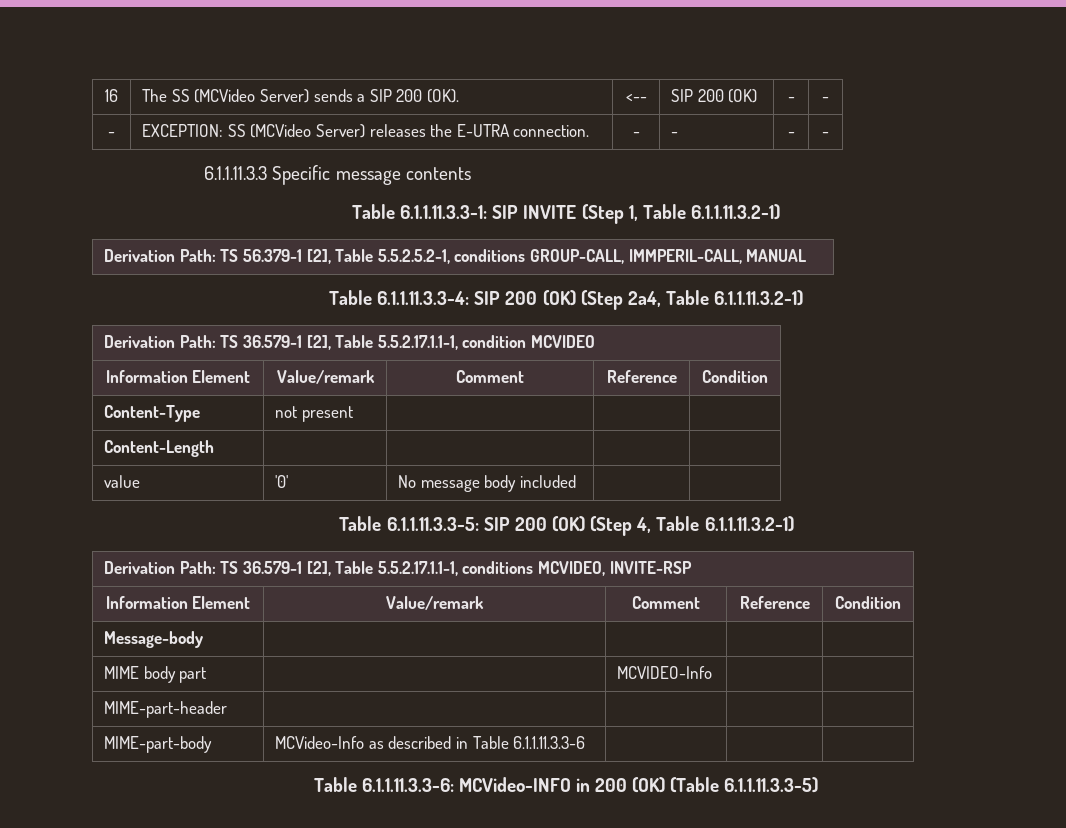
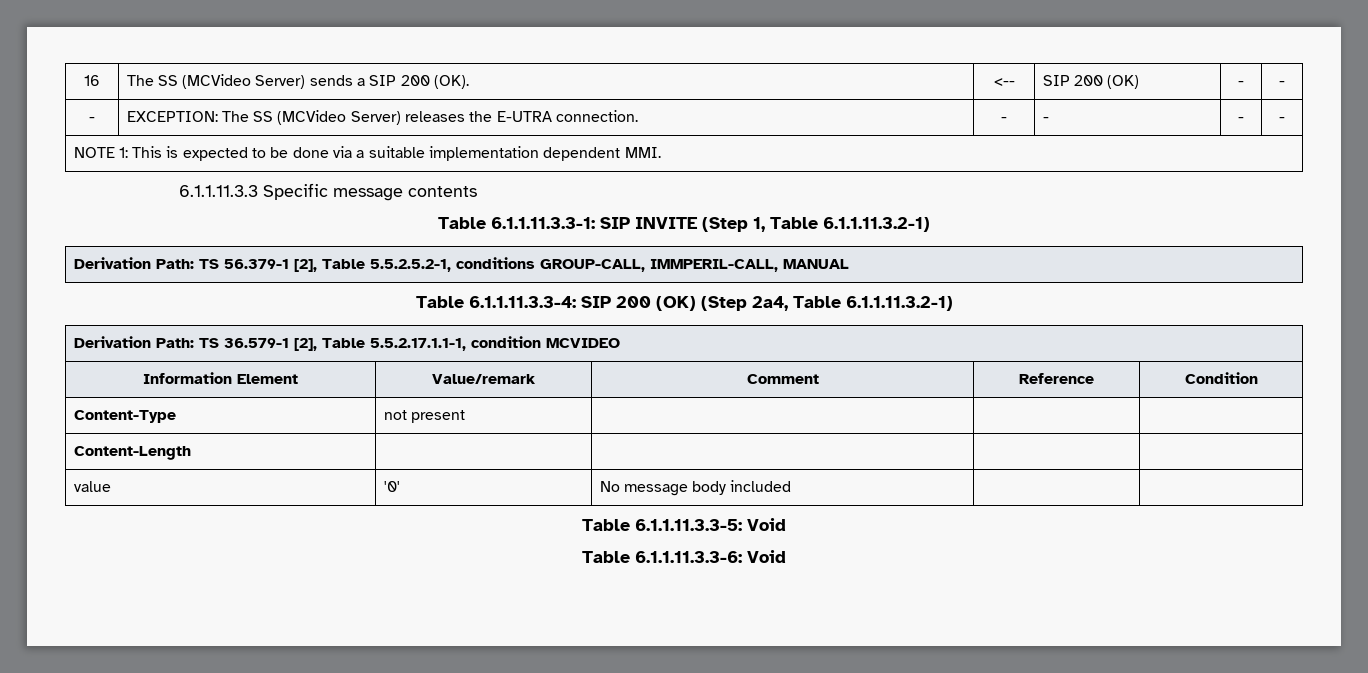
(224, 130) none -> [221,111,249,122] The
(829, 134) none -> [73,146,661,161] // NOTE 1: This is expected to be done via a suitable implementation dependent MMI.
[483,516,794,536] [104,561,692,576] [105,596,251,609] [386,596,484,610] [632,596,700,609] [739,596,810,609] [835,596,901,609] [104,631,204,648] [104,666,207,683] [617,666,713,679] [104,701,228,718] [104,736,213,753] [275,736,586,749] [313,777,819,793] SIP 200 (OK) (Step 4, Table 6.1.1.11.3.2-1) // Derivation Path: TS 36.579-1 [2], Table 5.5.2.17.1.1-1, conditions MCVIDEO, INVITE-RSP // Information Element | Value/remark | Comment | Reference | Condition // Message-body | | | | // MIME body part | | MCVIDEO-Info | | // MIME-part-header | | | | // MIME-part-body | MCVideo-Info as described in Table 6.1.1.11.3.3-6 | | | // Table 6.1.1.11.3.3-6: MCVideo-INFO in 200 (OK) (Table 6.1.1.11.3.3-5) -> [747,518,786,531] [582,550,786,563] Void // Table 6.1.1.11.3.3-6: Void

